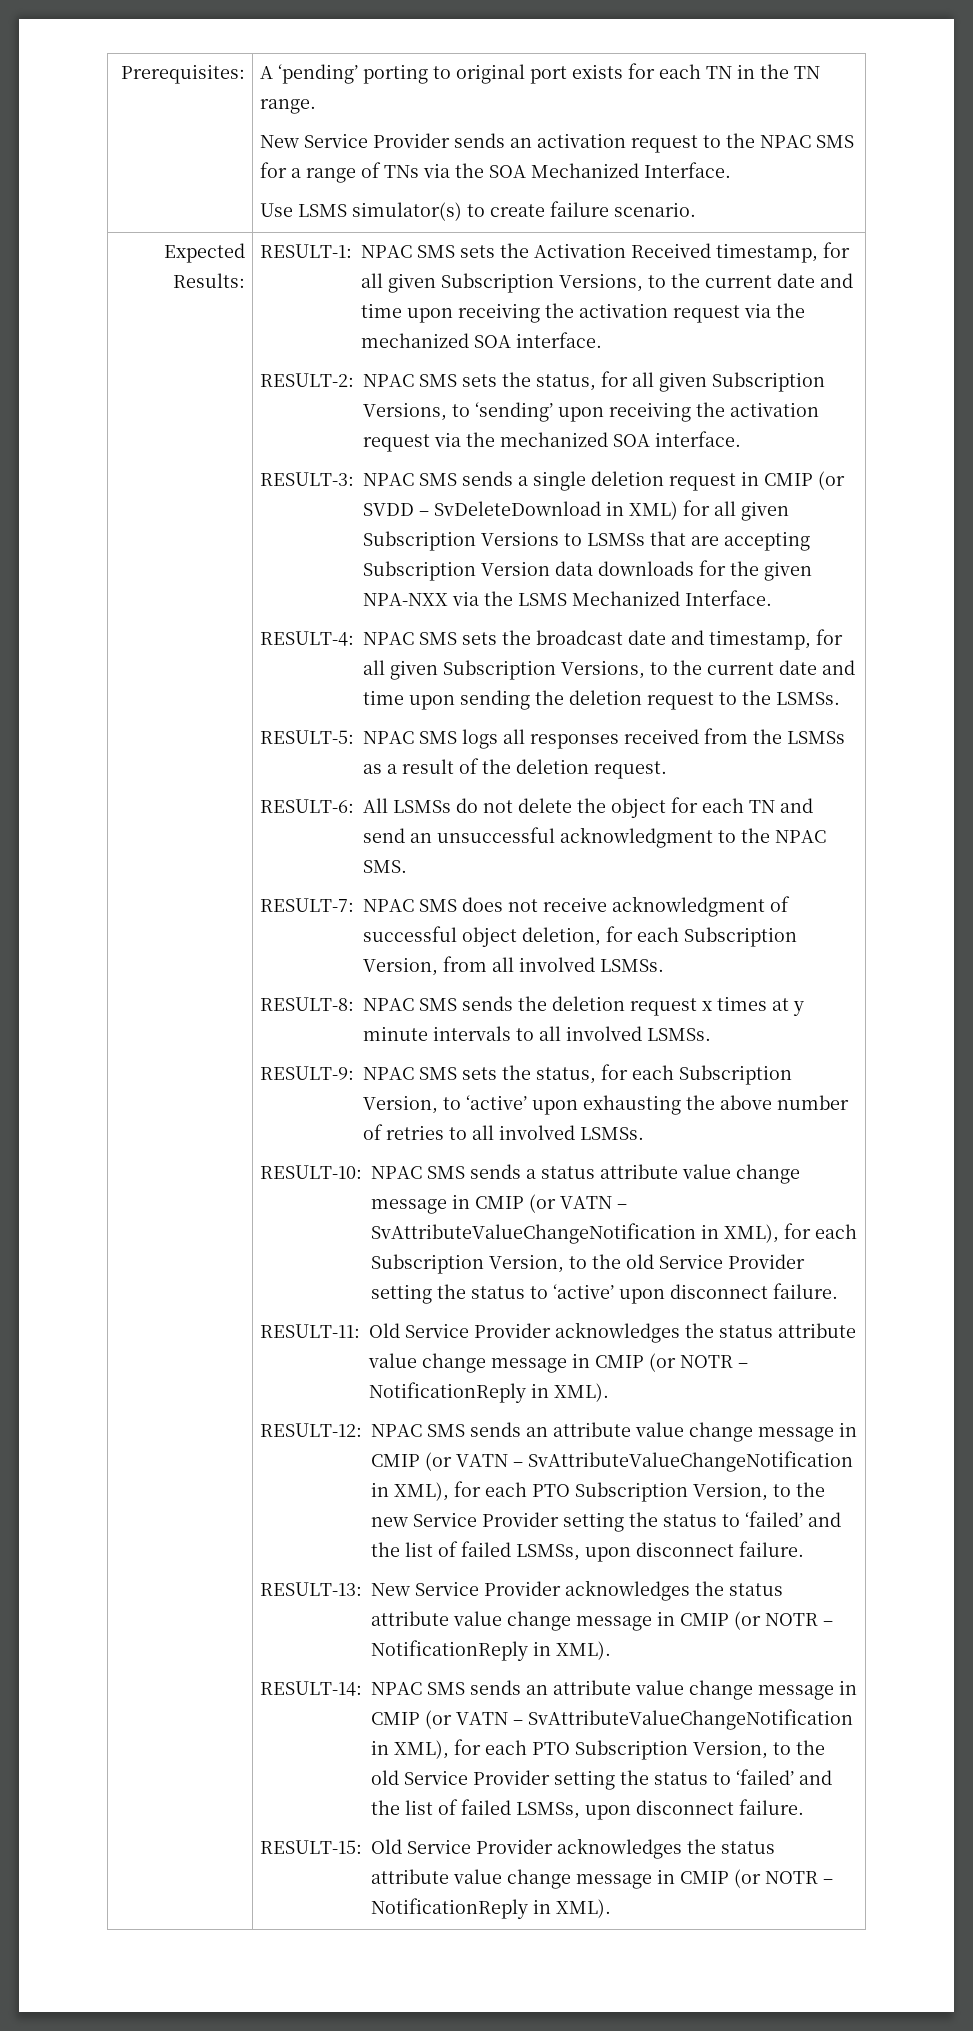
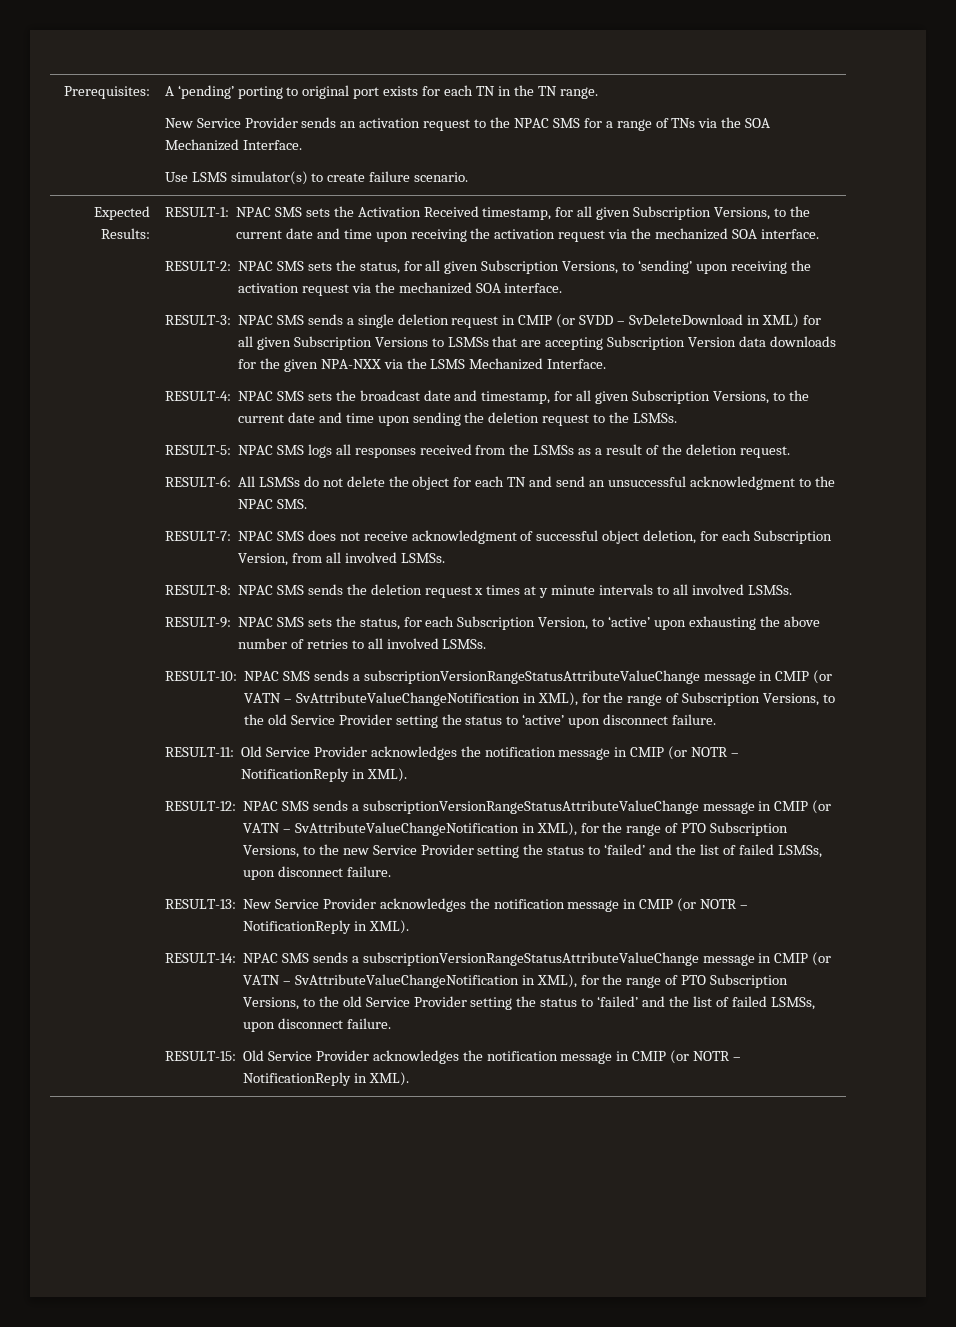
[541,1164,801,1184] status attribute value change -> [363,670,700,684] subscriptionVersionRangeStatusAttributeValueChange
[815,1224,858,1239] [371,1254,565,1274] each Subscription Version, -> [603,692,820,706] the range of Subscription Versions,
[719,1323,857,1338] [368,1353,487,1373] status attribute value change -> [484,747,556,757] notification
[526,1422,754,1442] an attribute value change -> [351,800,699,814] a subscriptionVersionRangeStatusAttributeValueChange
[485,1482,769,1502] each PTO Subscription Version, -> [602,822,789,836] [242,845,299,858] the range of PTO Subscription Versions,
[729,1583,784,1596] [371,1611,572,1631] status attribute value change -> [493,899,565,909] notification
[526,1680,754,1700] an attribute value change -> [351,952,699,966] a subscriptionVersionRangeStatusAttributeValueChange
[485,1740,769,1760] each PTO Subscription Version, -> [602,974,789,988] [242,997,299,1010] the range of PTO Subscription Versions,
[721,1841,776,1854] [371,1869,572,1889] status attribute value change -> [486,1051,558,1061] notification

